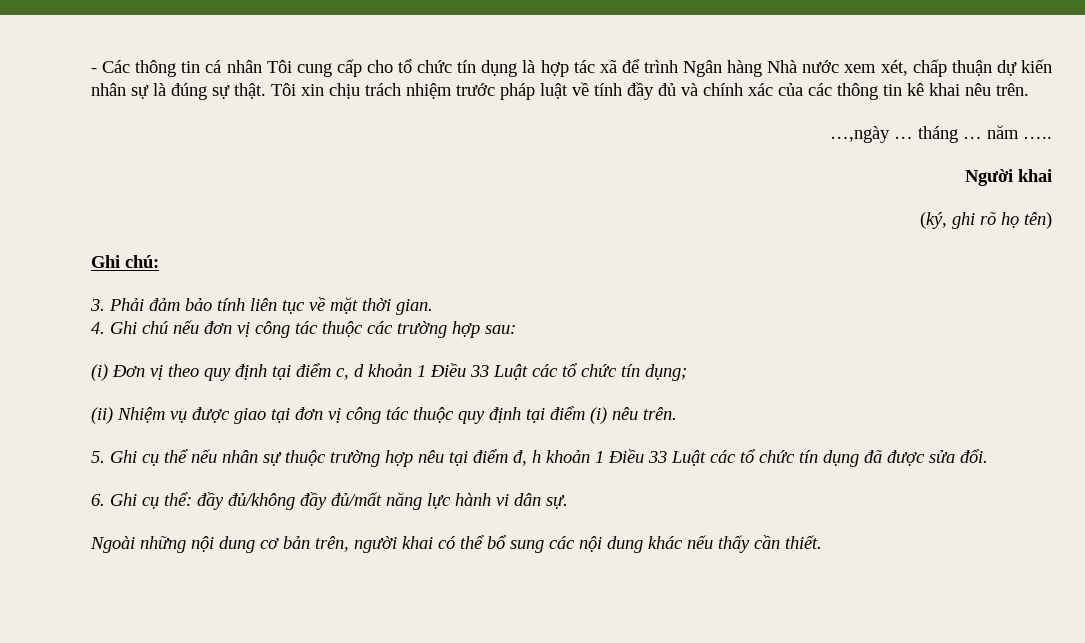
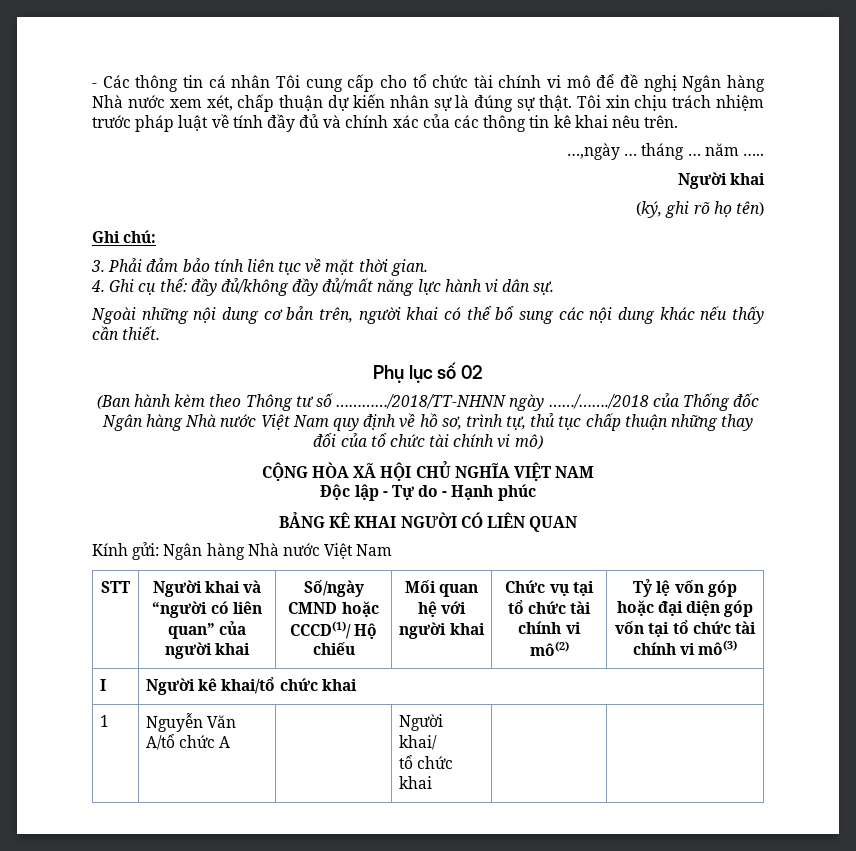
[457,59,678,77] tín dụng là hợp tác xã để trình -> [473,74,677,92] tài chính vi mô để đề nghị
[142,320,516,338] [91,363,687,381] [91,406,677,424] [91,449,988,467] [91,493,137,506] chú nếu đơn vị công tác thuộc các trường hợp sau: // (i) Đơn vị theo quy định tại điểm c, d khoản 1 Điều 33 Luật các tổ chức tín dụng; // (ii) Nhiệm vụ được giao tại đơn vị công tác thuộc quy định tại điểm (i) nêu trên. // 5. Ghi cụ thể nếu nhân sự thuộc trường hợp nêu tại điểm đ, h khoản 1 Điều 33 Luật các tổ chức tín dụng đã được sửa đổi. // 6. Ghi -> (135, 285) none
(822, 542) none -> [372,362,484,383] [96,393,760,411] [101,413,754,431] [313,433,543,450] [261,461,595,481] [320,484,536,501] [278,512,578,532] [92,542,393,560] [101,581,130,593] [152,580,262,597] [152,601,262,618] [167,621,247,639] [164,642,251,659] [303,580,364,597] [288,601,379,617] [289,621,378,639] [312,642,355,655] [404,580,479,597] [417,601,467,617] [399,622,485,639] [505,580,594,596] [507,600,592,614] [518,621,581,634] [529,641,569,656] [633,579,737,597] [616,600,754,617] [615,620,756,637] [632,640,738,655] [100,679,107,691] [146,677,357,695] [100,715,110,727] [146,713,237,732] [146,734,231,750] [399,714,444,731] [399,735,438,750] [399,755,454,769] [399,776,433,789] // Phụ lục số 02 // (Ban hành kèm theo Thông tư số …………/2018/TT-NHNN ngày ……/……./2018 của Thống đốc Ngân hàng Nhà nước Việt Nam quy định về hồ sơ, trình tự, thủ tục chấp thuận những thay đổi của tổ chức tài chính vi mô) // CỘNG HÒA XÃ HỘI CHỦ NGHĨA VIỆT NAM // Độc lập - Tự do - Hạnh phúc // BẢNG KÊ KHAI NGƯỜI CÓ LIÊN QUAN // Kính gửi: Ngân hàng Nhà nước Việt Nam // STT | Người khai và “người có liên quan” của người khai | Số/ngày CMND hoặc CCCD(1)/ Hộ chiếu | Mối quan hệ với người khai | Chức vụ tại tổ chức tài chính vi mô(2) | Tỷ lệ vốn góp hoặc đại diện góp vốn tại tổ chức tài chính vi mô(3) // I | Người kê khai/tổ chức khai // 1 | Nguyễn Văn A/tổ chức A | | Người khai/ // tổ chức khai | |

